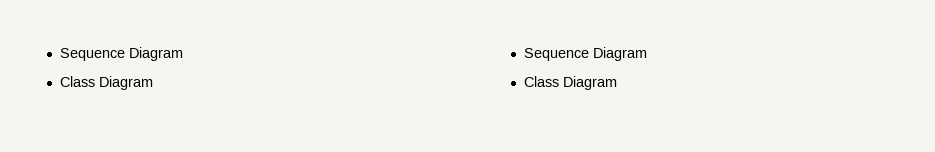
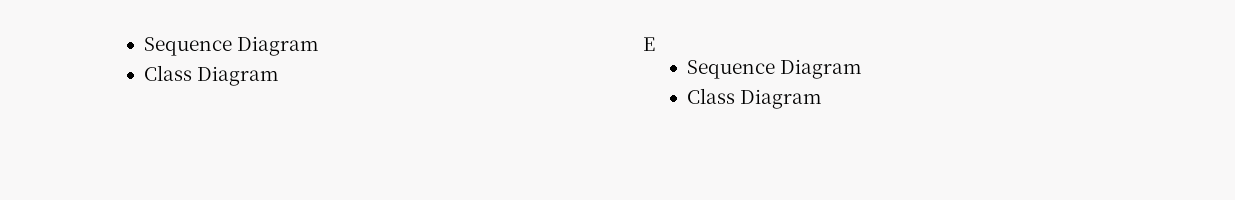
[60,47,184,61] [60,76,154,90] Sequence Diagram // Class Diagram -> [144,36,320,56] [144,65,280,86] [643,37,655,51] Sequence Diagram // Class Diagram // E

